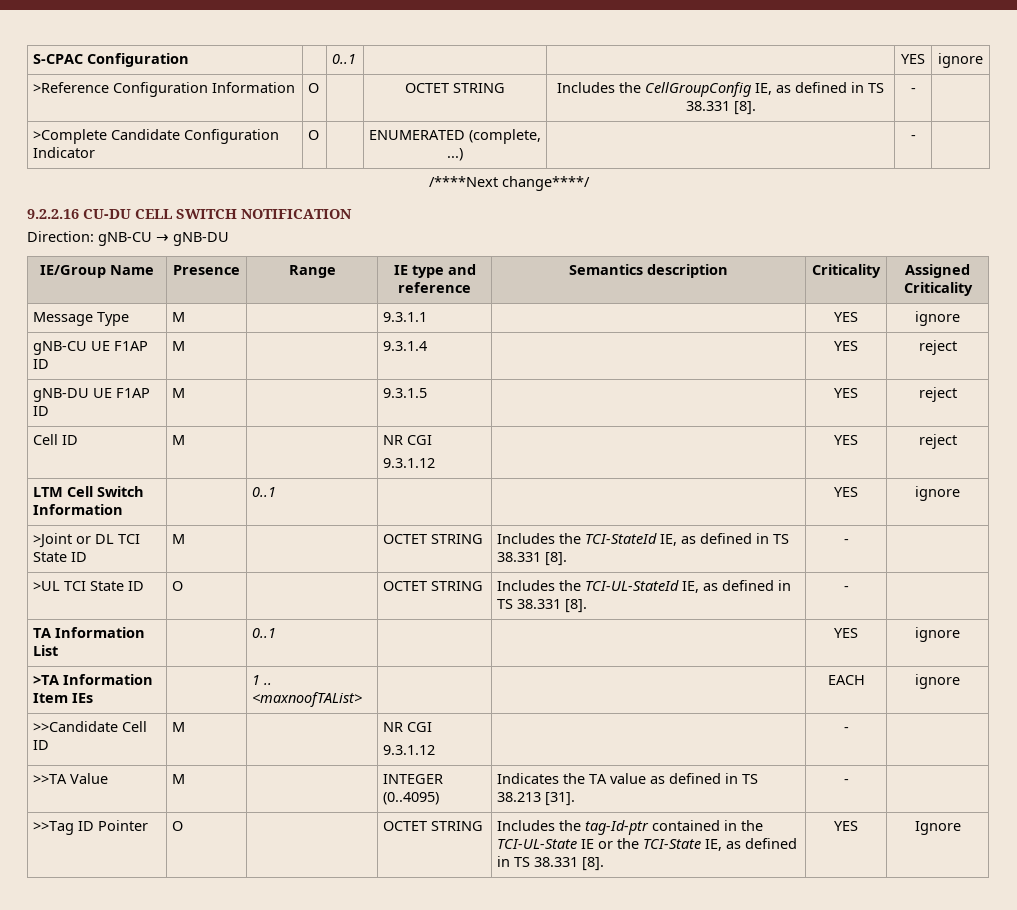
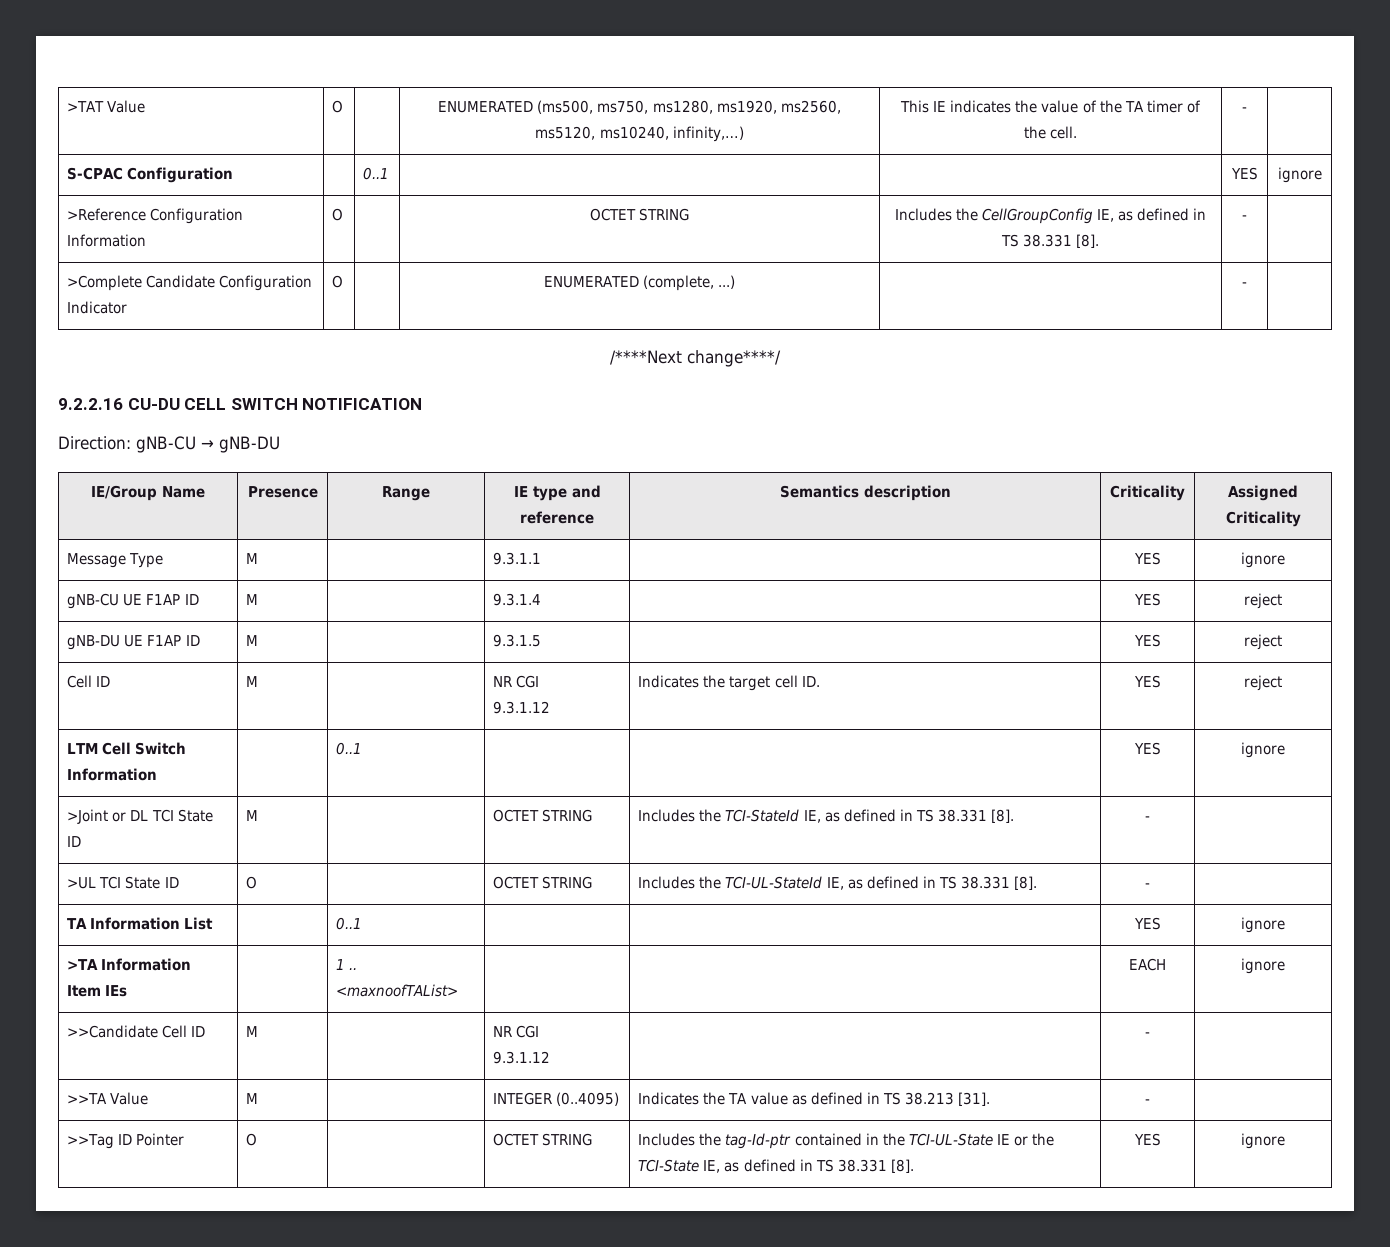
(32, 59) none -> [67,100,146,113] [332,100,344,113] [438,100,841,114] [535,126,744,142] [900,100,1201,113] [1023,126,1078,139] [1242,107,1247,112] >TAT Value | O | | ENUMERATED (ms500, ms750, ms1280, ms1920, ms2560, ms5120, ms10240, infinity,…) | This IE indicates the value of the TA timer of the cell. | - | //
(435, 463) none -> [638,675,820,691] Indicates the target cell ID.
[914,821,961,835] Ignore -> [1241,1133,1285,1149] ignore

